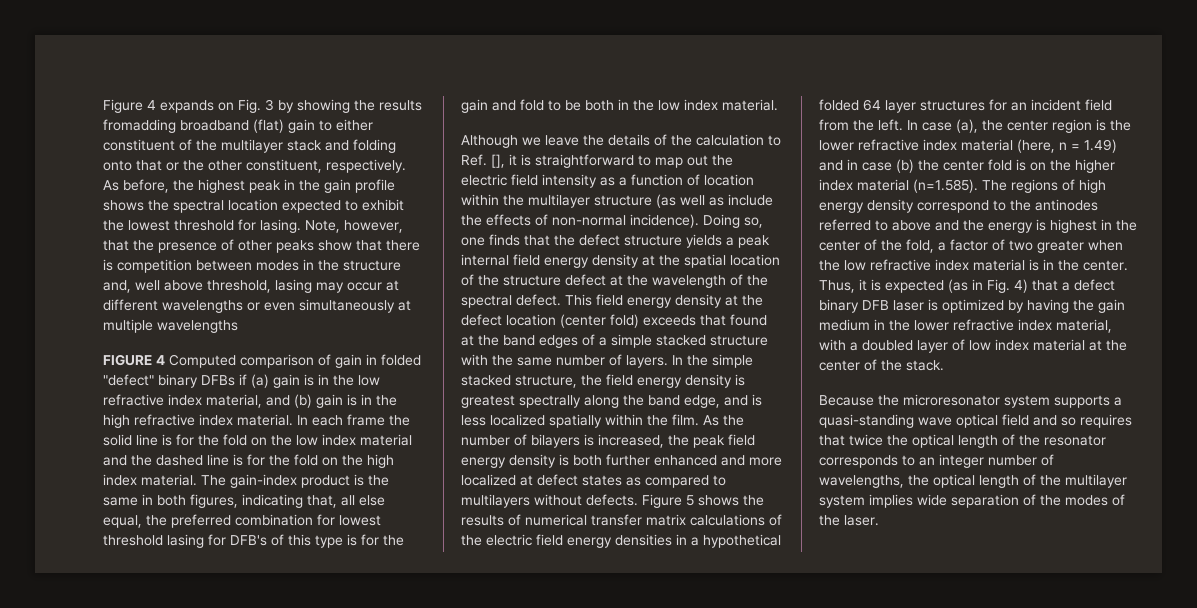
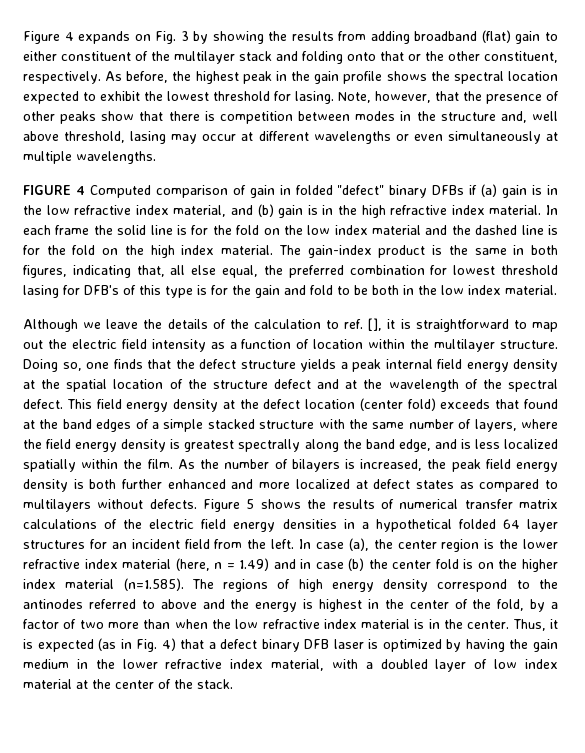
[103,119,176,133] fromadding -> [338,31,410,44] from adding
[157,320,238,333] wavelengths -> [76,151,156,164] wavelengths.
[461,154,487,166] Ref. -> [344,319,364,329] ref.
[594,194,773,208] [461,214,699,228] structure (as well as include the effects of non-normal incidence). -> [499,340,558,349] structure.
(606, 280) none -> [317,379,340,389] and
[626,354,753,368] [461,375,577,388] layers. In the simple stacked structure, -> [474,419,558,432] layers, where
(934, 246) none -> [530,599,546,612] by
[1037,240,1084,253] greater -> [107,619,171,629] more than
[819,394,1122,408] [819,414,1132,428] [819,434,1106,448] [819,454,1054,468] [819,474,1127,488] [819,494,1125,508] [819,515,879,526] // Because the microresonator system supports a quasi-standing wave optical field and so requires that twice the optical length of the resonator corresponds to an integer number of wavelengths, the optical length of the multilayer system implies wide separation of the modes of the laser. -> (233, 684) none

